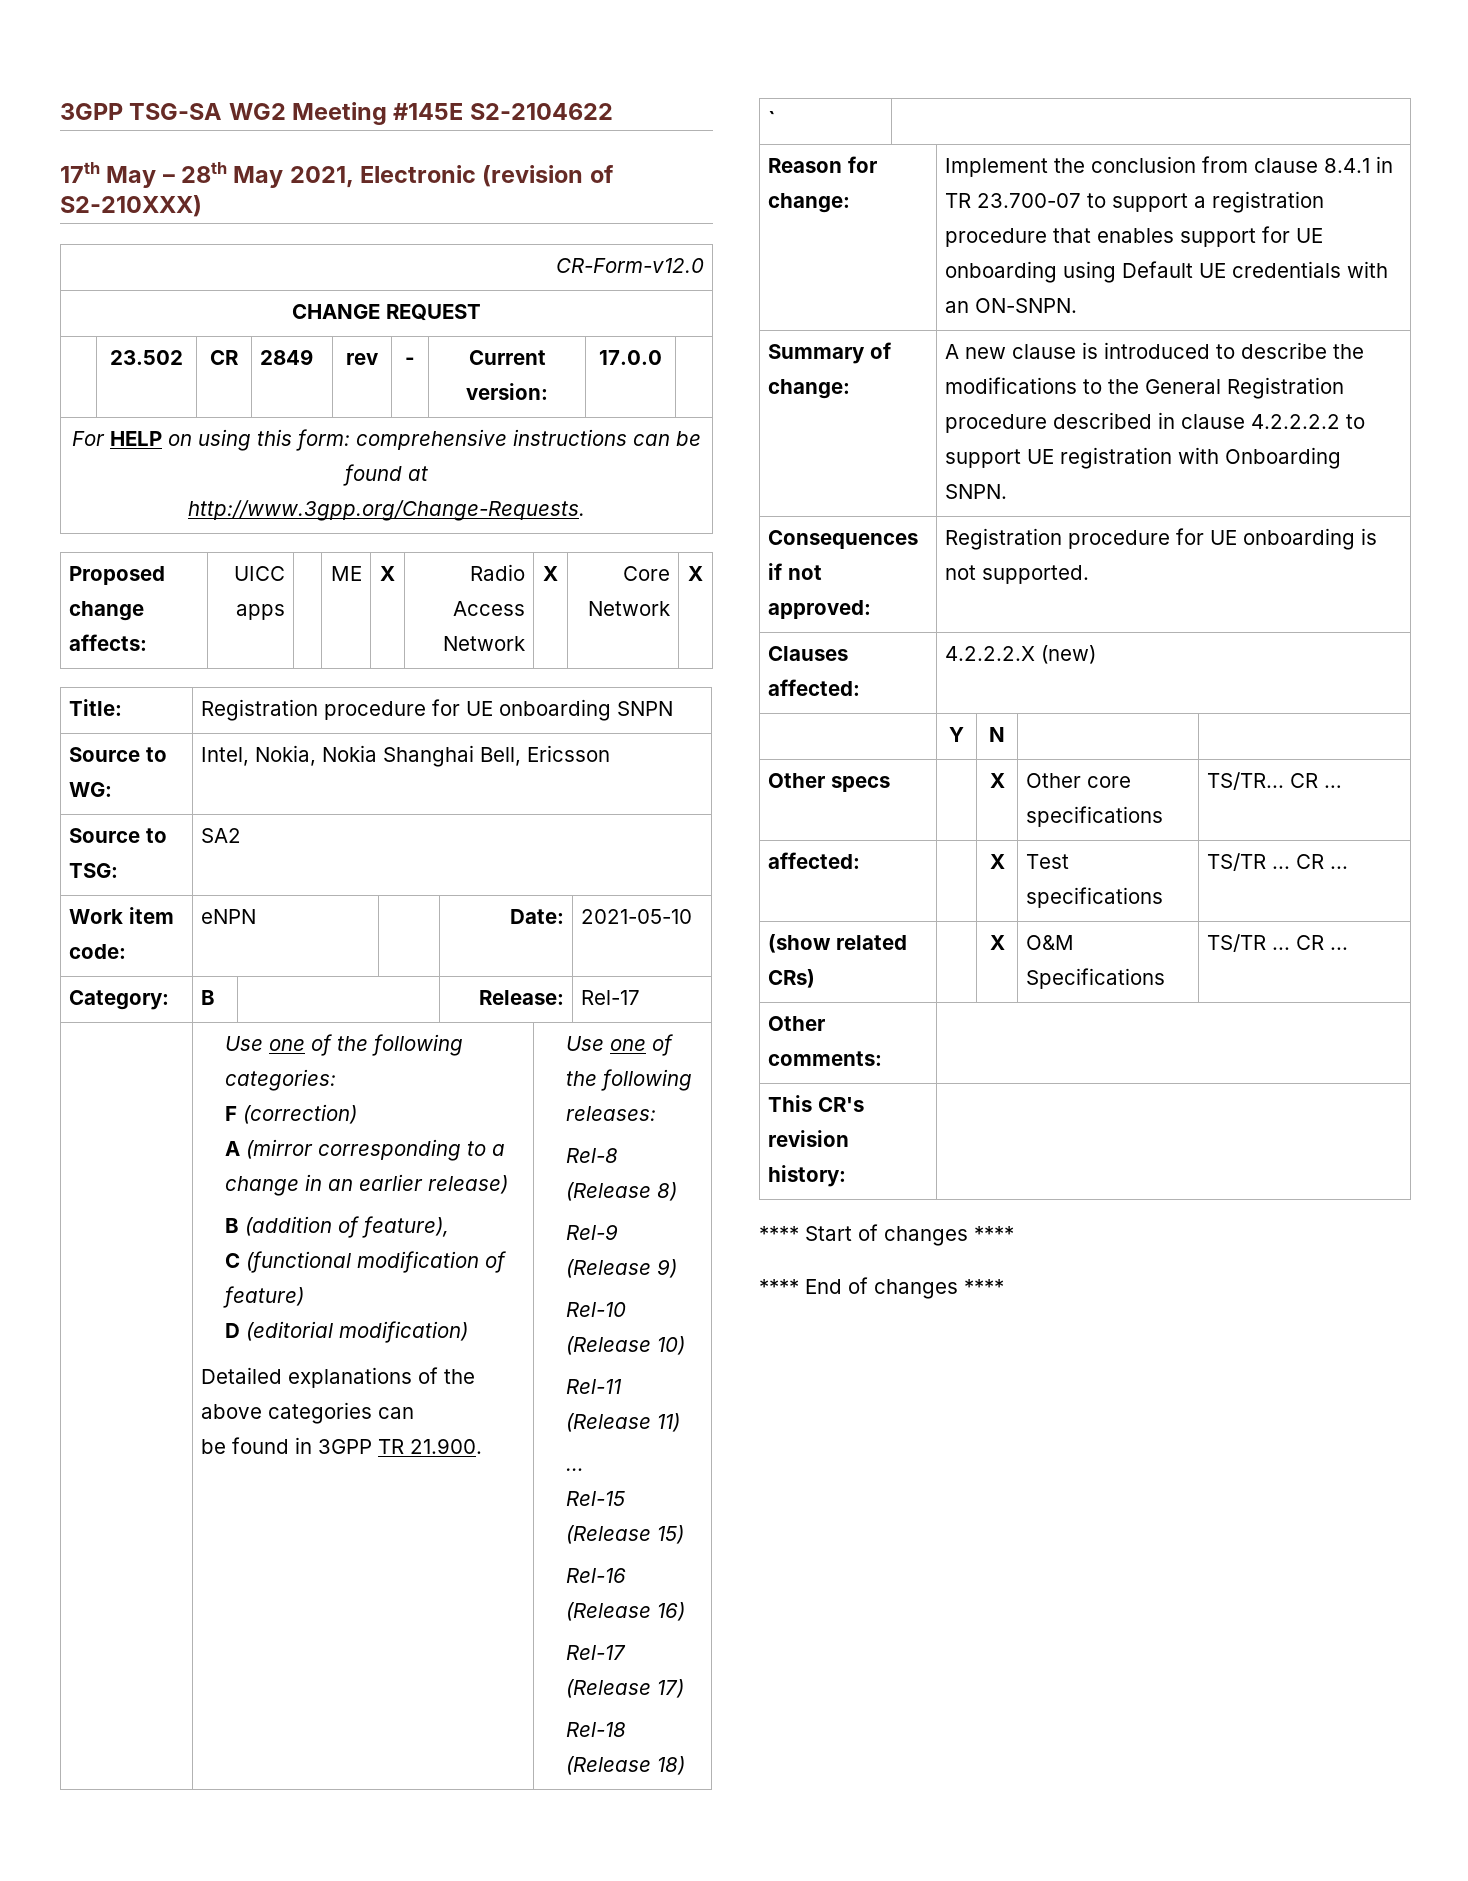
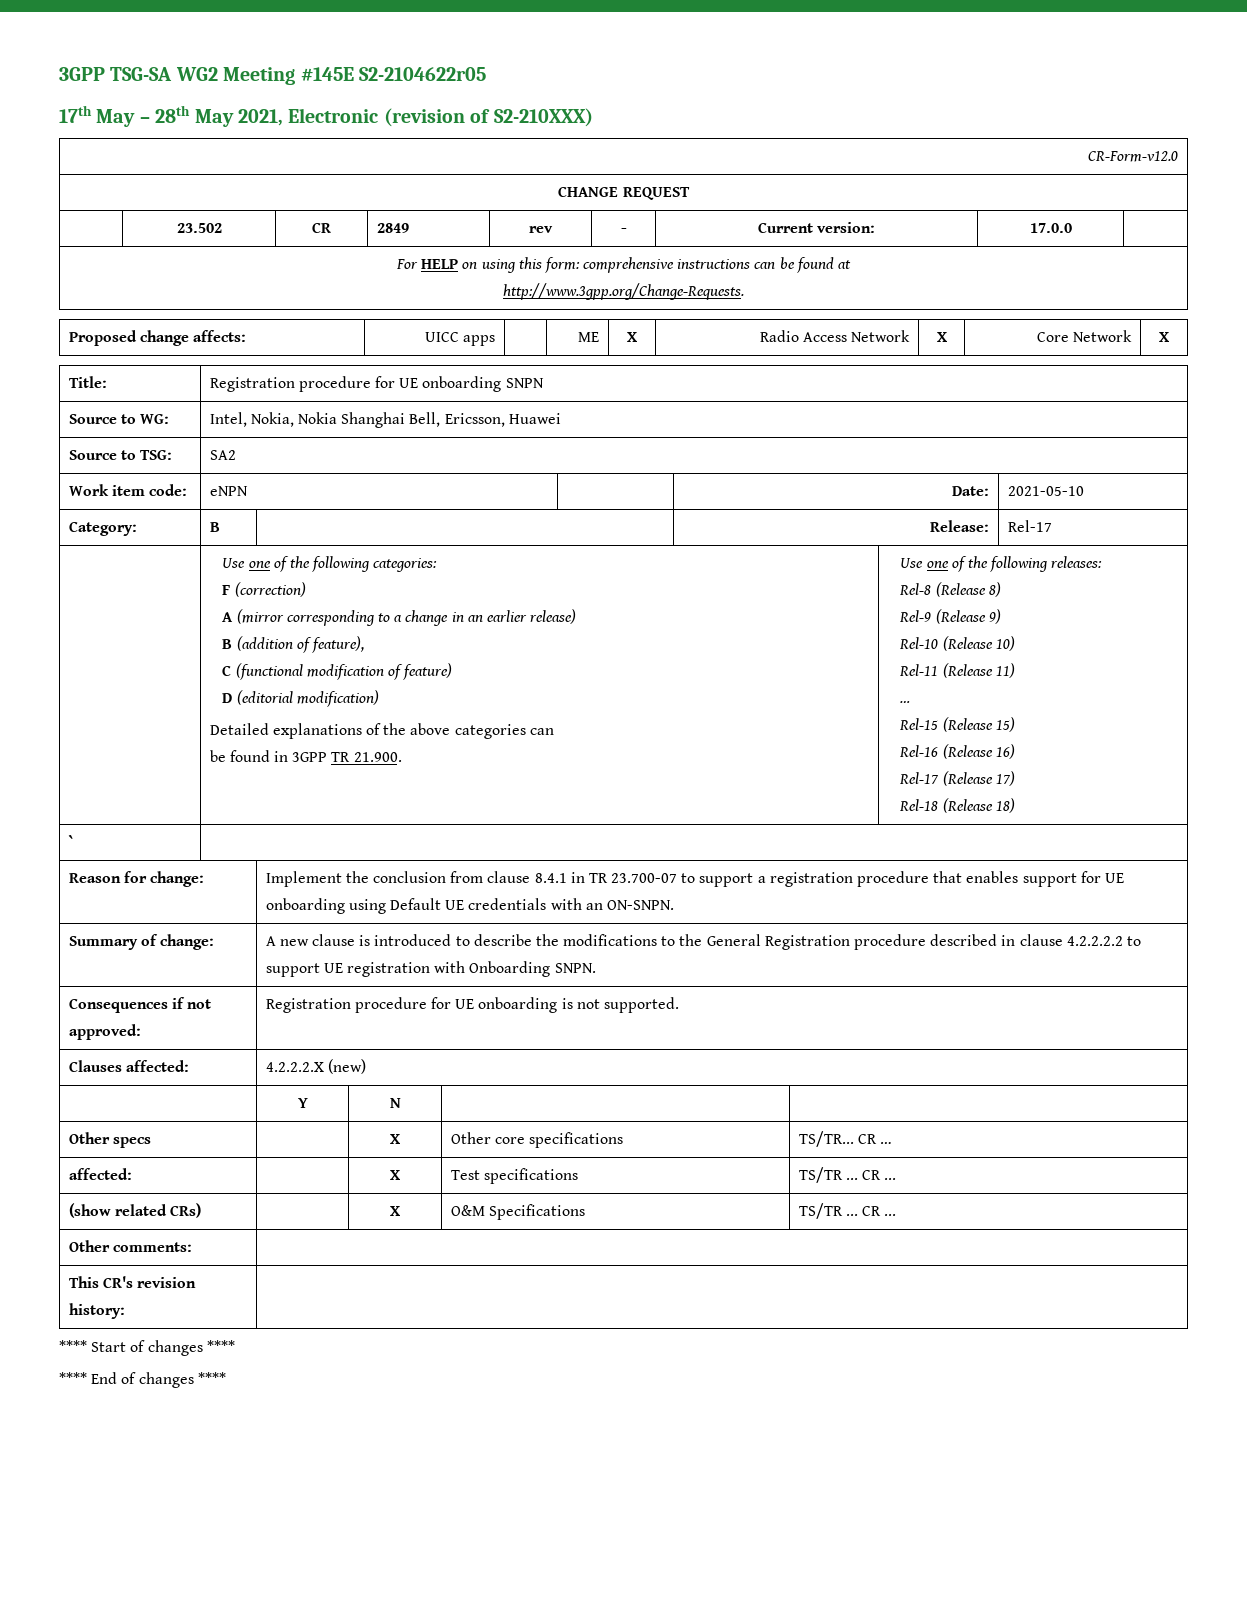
[469,103,613,120] S2-2104622 -> [359,67,486,81] S2-2104622r05
[526,745,610,762] Ericsson -> [444,413,561,427] Ericsson, Huawei

